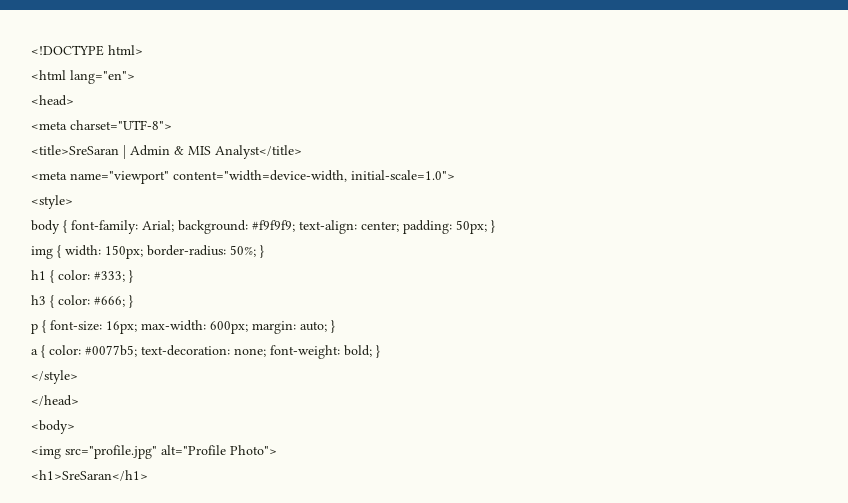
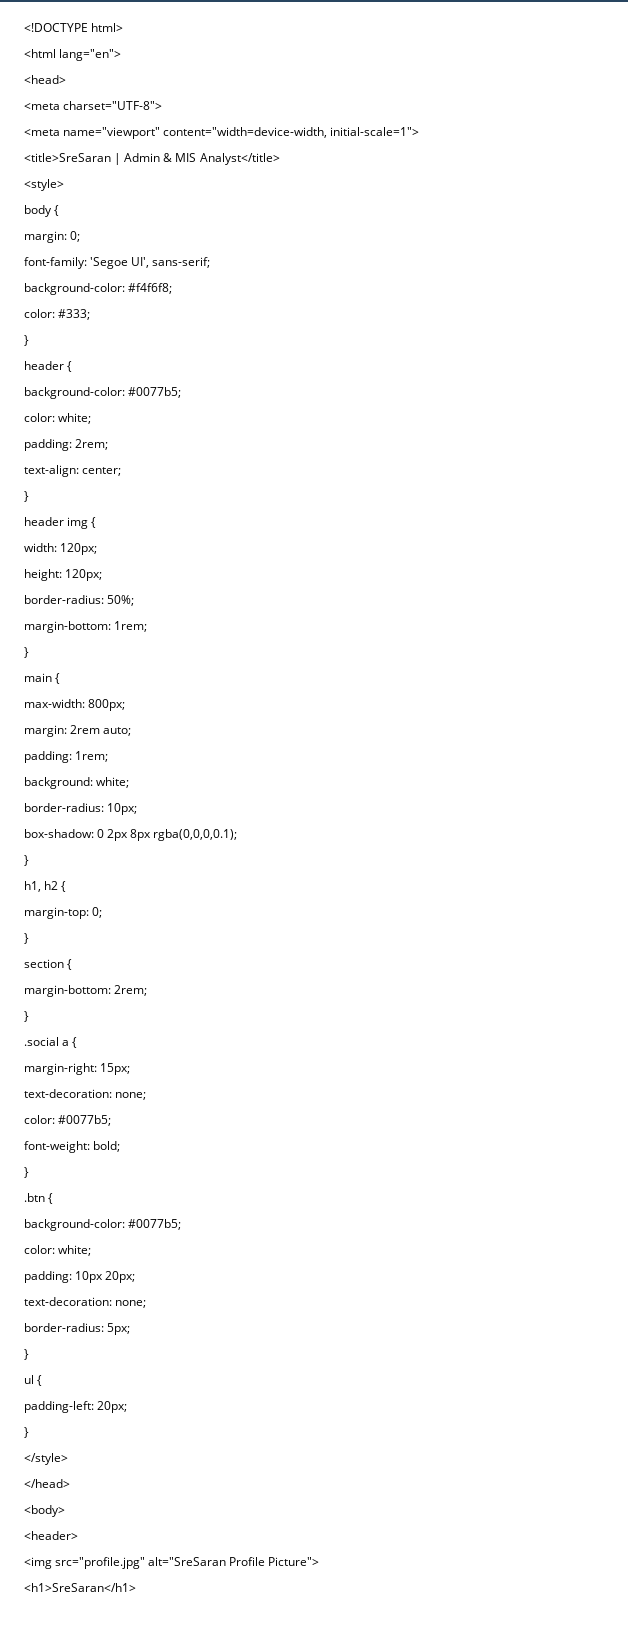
(172, 125) none -> [24,127,420,139] // <meta name="viewport" content="width=device-width, initial-scale=1">
[31,170,455,184] // <meta name="viewport" content="width=device-width, initial-scale=1.0"> -> (280, 159) none
[71,220,295,234] font-family: Arial; background: #f9f9f9; -> [24,231,81,243] [24,257,211,269] [24,283,173,295] [24,309,91,320] [24,335,29,346] [24,361,73,372] [24,387,182,399] [24,413,92,424] [24,439,109,451] // margin: 0; // font-family: 'Segoe UI', sans-serif; // background-color: #f4f6f8; // color: #333; // } // header { // background-color: #0077b5; // color: white; // padding: 2rem; //
[403,220,495,234] padding: 50px; } // -> [24,491,29,502] [24,517,64,526] // } // header
[65,245,143,259] width: 150px; -> [24,543,98,555] [24,569,103,581] // width: 120px; // height: 120px; //
[260,245,264,258] [31,270,133,283] [31,295,133,308] [31,320,335,334] } // h1 { color: #333; } // h3 { color: #666; } // p { font-size: 16px; max-width: 600px; margin: auto; } // -> [24,621,148,633] [24,647,29,658] [24,673,61,684] [24,699,126,711] [24,725,132,737] [24,751,109,763] [24,777,130,789] [24,803,138,815] [24,829,238,841] [24,855,29,866] [24,881,67,892] [24,907,103,919] [24,933,29,944] [24,959,73,970] [24,985,148,997] [24,1011,29,1022] [24,1037,59,1046] // margin-bottom: 1rem; // } // main { // max-width: 800px; // margin: 2rem auto; // padding: 1rem; // background: white; // border-radius: 10px; // box-shadow: 0 2px 8px rgba(0,0,0,0.1); // } // h1, h2 { // margin-top: 0; // } // section { // margin-bottom: 2rem; // } // .social
[49,345,372,359] color: #0077b5; text-decoration: none; font-weight: bold; -> [24,1063,131,1075] [24,1089,147,1100] [24,1115,112,1126] [24,1141,121,1153] [24,1167,29,1178] [24,1193,54,1204] [24,1219,182,1231] [24,1245,92,1256] [24,1271,136,1283] [24,1297,147,1308] [24,1323,131,1335] [24,1349,29,1360] [24,1375,43,1386] [24,1401,128,1413] // margin-right: 15px; // text-decoration: none; // color: #0077b5; // font-weight: bold; // } // .btn { // background-color: #0077b5; // color: white; // padding: 10px 20px; // text-decoration: none; // border-radius: 5px; // } // ul { // padding-left: 20px; //
(75, 427) none -> [24,1531,78,1540] // <header>
[161,445,277,455] alt="Profile Photo"> -> [148,1557,320,1566] alt="SreSaran Profile Picture">

